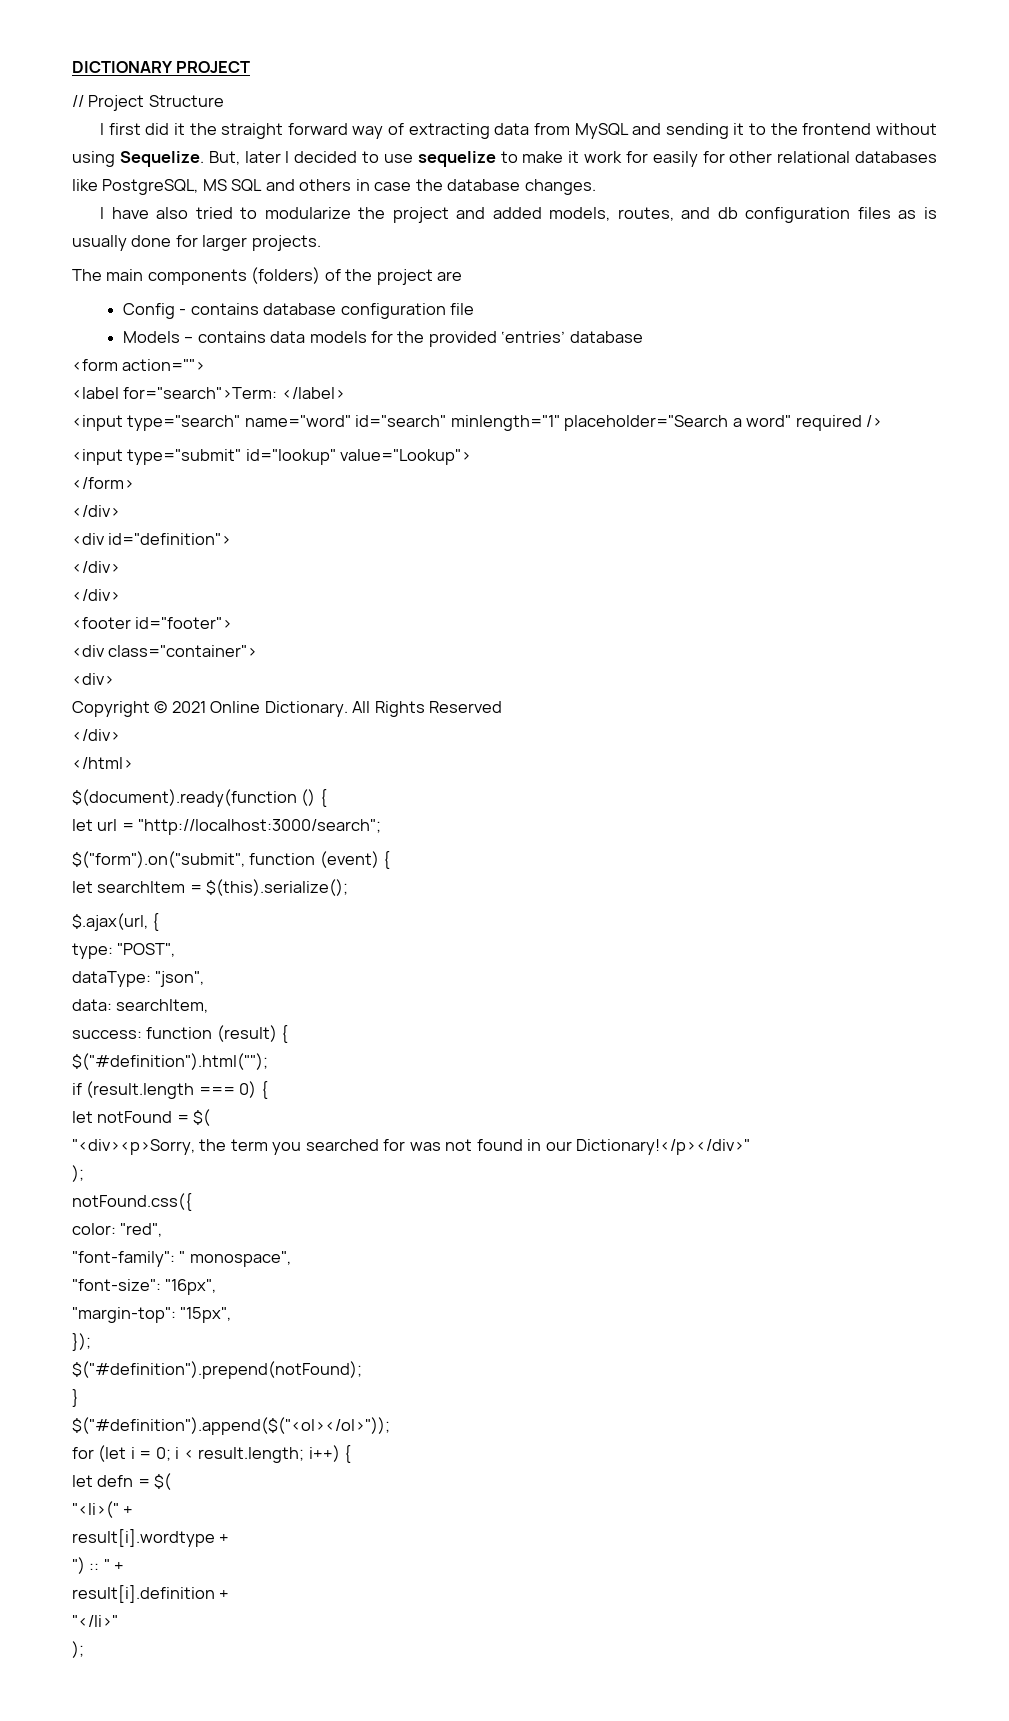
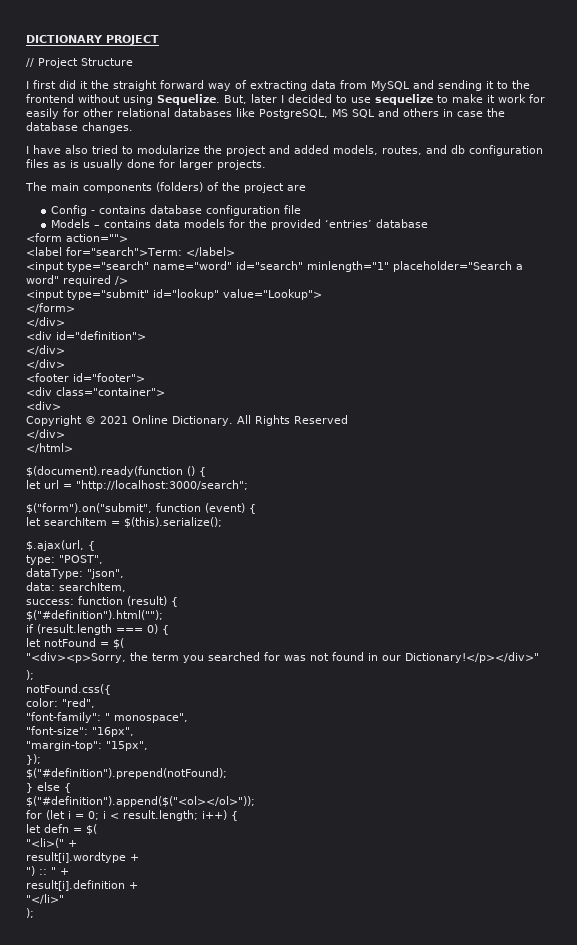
(79, 1398) none -> [37,782,71,793] else {

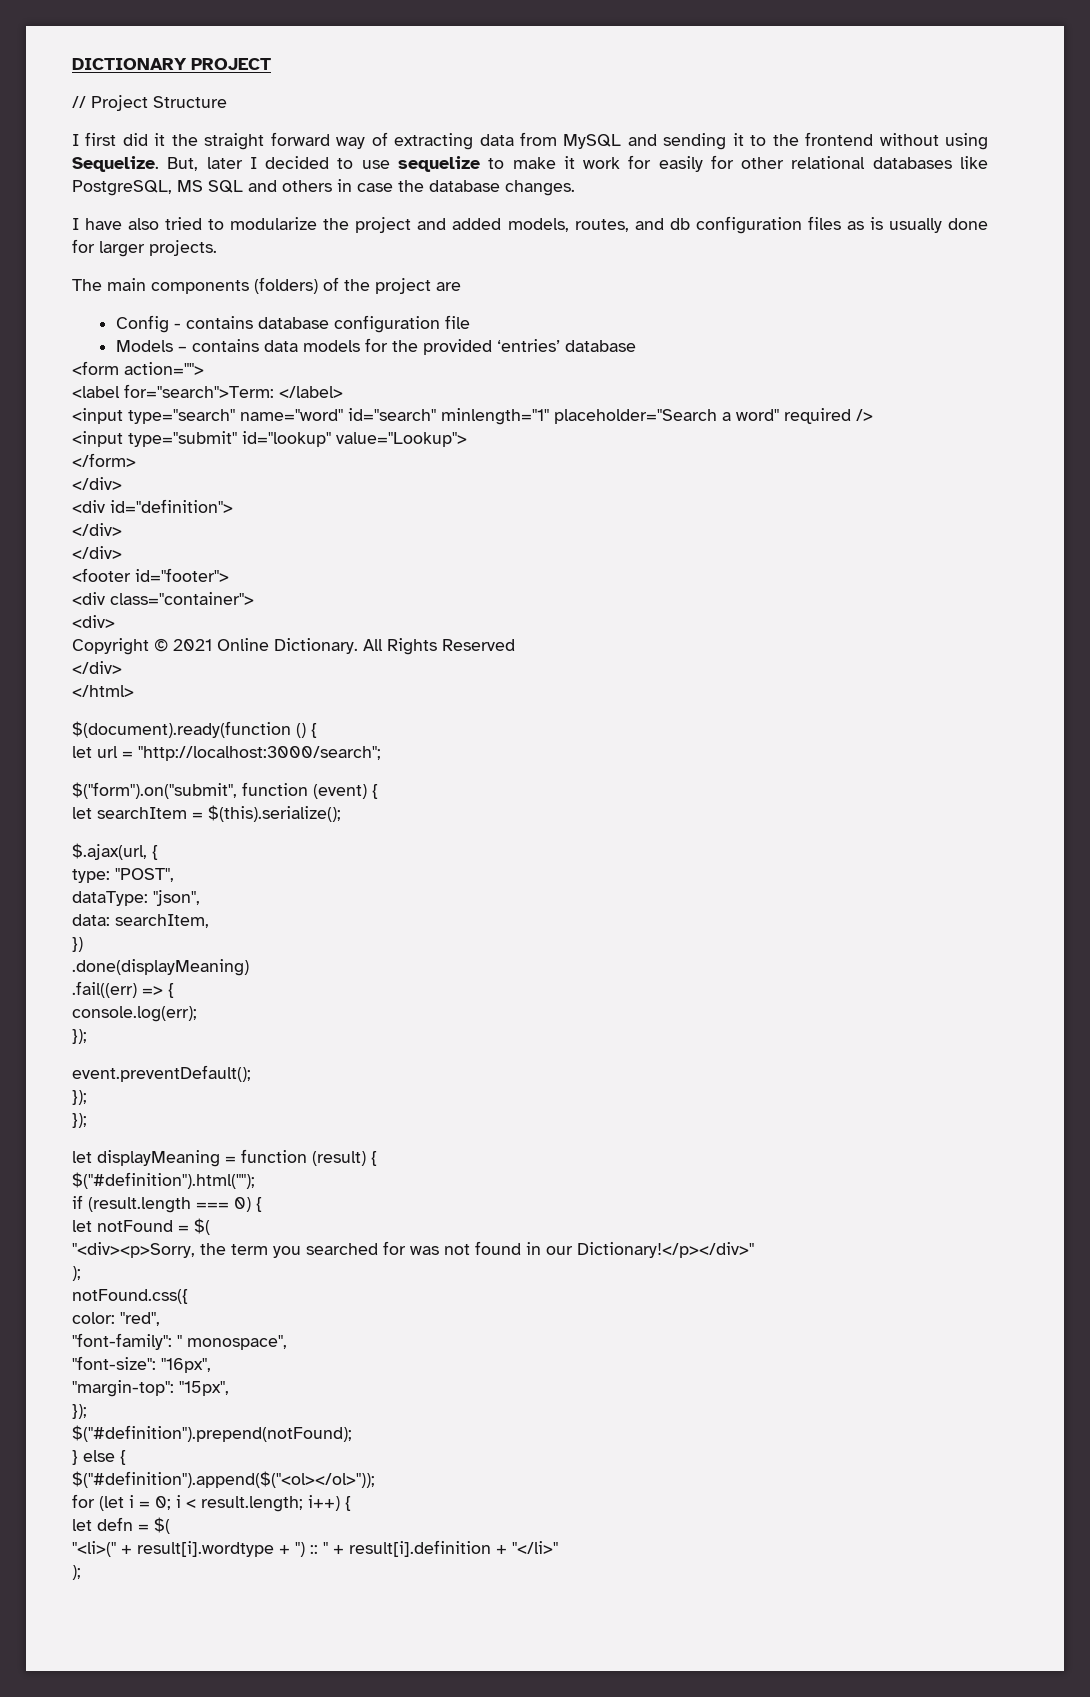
[26,599,74,605] success: -> [72,937,83,952] [72,959,249,976] [72,981,174,998] [72,1006,197,1022] [72,1029,87,1044] [72,1065,251,1082] [72,1090,87,1105] [72,1113,87,1128] [72,1150,236,1167] }) // .done(displayMeaning) // .fail((err) => { // console.log(err); // }); // event.preventDefault(); // }); // }); // let displayMeaning =
(77, 843) // -> (132, 1549) none
(139, 857) // -> (290, 1549) none
(69, 871) // -> (344, 1549) none
(138, 885) // -> (507, 1549) none

